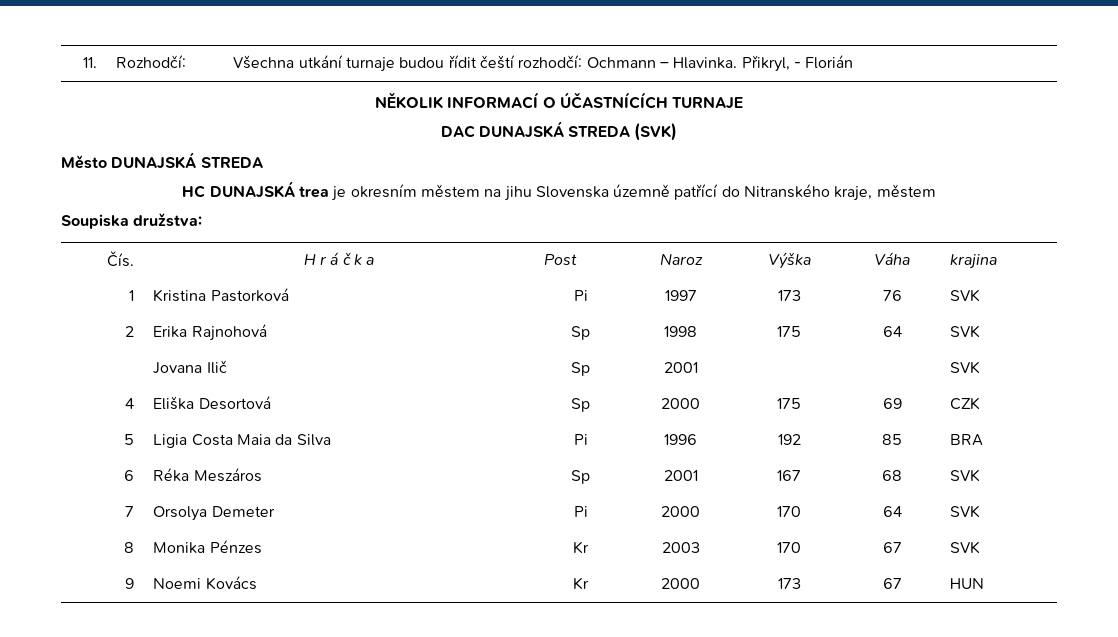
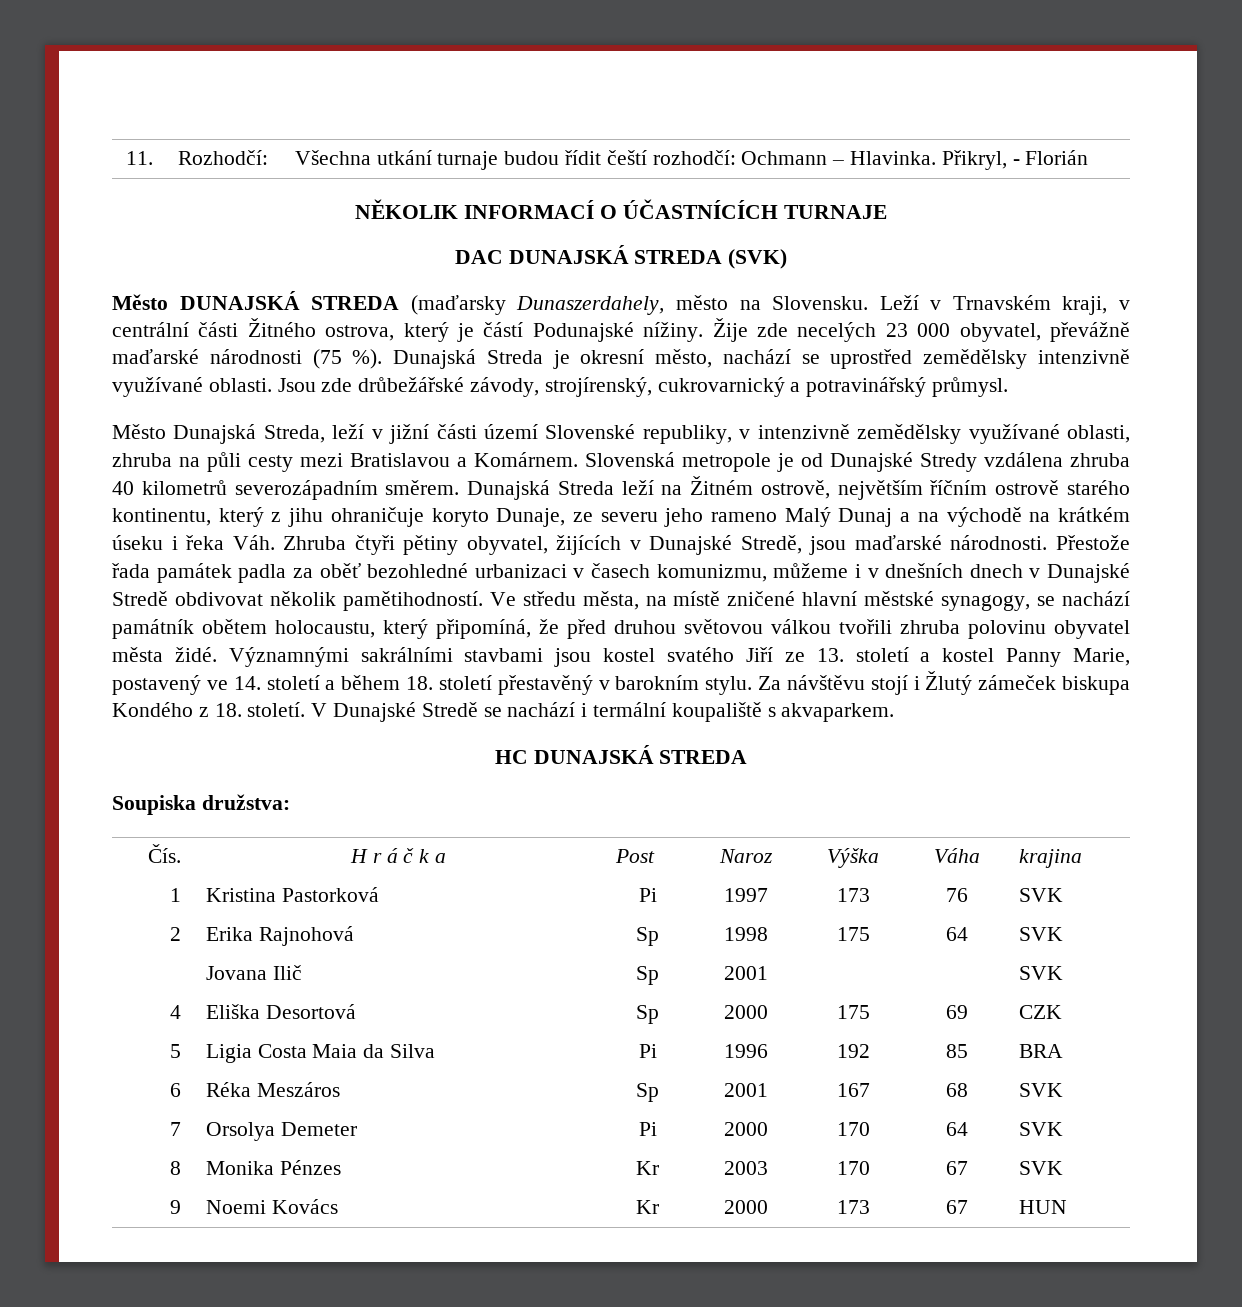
[182,181,936,201] // HC DUNAJSKÁ trea je okresním městem na jihu Slovenska územně patřící do Nitranského kraje, městem -> [410,295,1131,315] [112,318,1130,342] [112,349,1130,369] [112,377,1009,397] [112,424,1130,444] [112,452,1130,472] [112,476,1130,500] [112,507,1131,527] [112,535,1130,555] [112,563,1130,583] [112,591,1130,611] [112,619,1130,639] [112,647,1130,667] [112,671,1131,695] [112,702,895,722] [494,745,748,764] (maďarsky Dunaszerdahely, město na Slovensku. Leží v Trnavském kraji, v centrální části Žitného ostrova, který je částí Podunajské nížiny. Žije zde necelých 23 000 obyvatel, převážně maďarské národnosti (75 %). Dunajská Streda je okresní město, nachází se uprostřed zemědělsky intenzivně využívané oblasti. Jsou zde drůbežářské závody, strojírenský, cukrovarnický a potravinářský průmysl. // Město Dunajská Streda, leží v jižní části území Slovenské republiky, v intenzivně zemědělsky využívané oblasti, zhruba na půli cesty mezi Bratislavou a Komárnem. Slovenská metropole je od Dunajské Stredy vzdálena zhruba 40 kilometrů severozápadním směrem. Dunajská Streda leží na Žitném ostrově, největším říčním ostrově starého kontinentu, který z jihu ohraničuje koryto Dunaje, ze severu jeho rameno Malý Dunaj a na východě na krátkém úseku i řeka Váh. Zhruba čtyři pětiny obyvatel, žijících v Dunajské Stredě, jsou maďarské národnosti. Přestože řada památek padla za oběť bezohledné urbanizaci v časech komunizmu, můžeme i v dnešních dnech v Dunajské Stredě obdivovat několik pamětihodností. Ve středu města, na místě zničené hlavní městské synagogy, se nachází památník obětem holocaustu, který připomíná, že před druhou světovou válkou tvořili zhruba polovinu obyvatel města židé. Významnými sakrálními stavbami jsou kostel svatého Jiří ze 13. století a kostel Panny Marie, postavený ve 14. století a během 18. století přestavěný v barokním stylu. Za návštěvu stojí i Žlutý zámeček biskupa Kondého z 18. století. V Dunajské Stredě se nachází i termální koupaliště s akvaparkem. // HC DUNAJSKÁ STREDA

